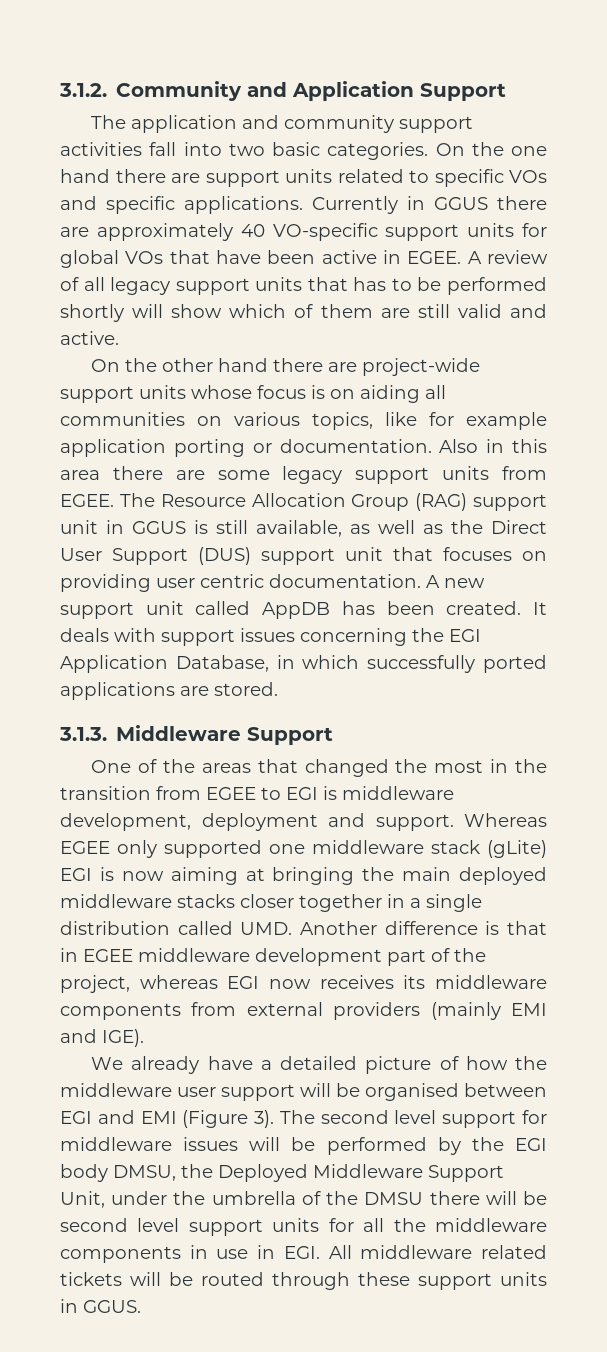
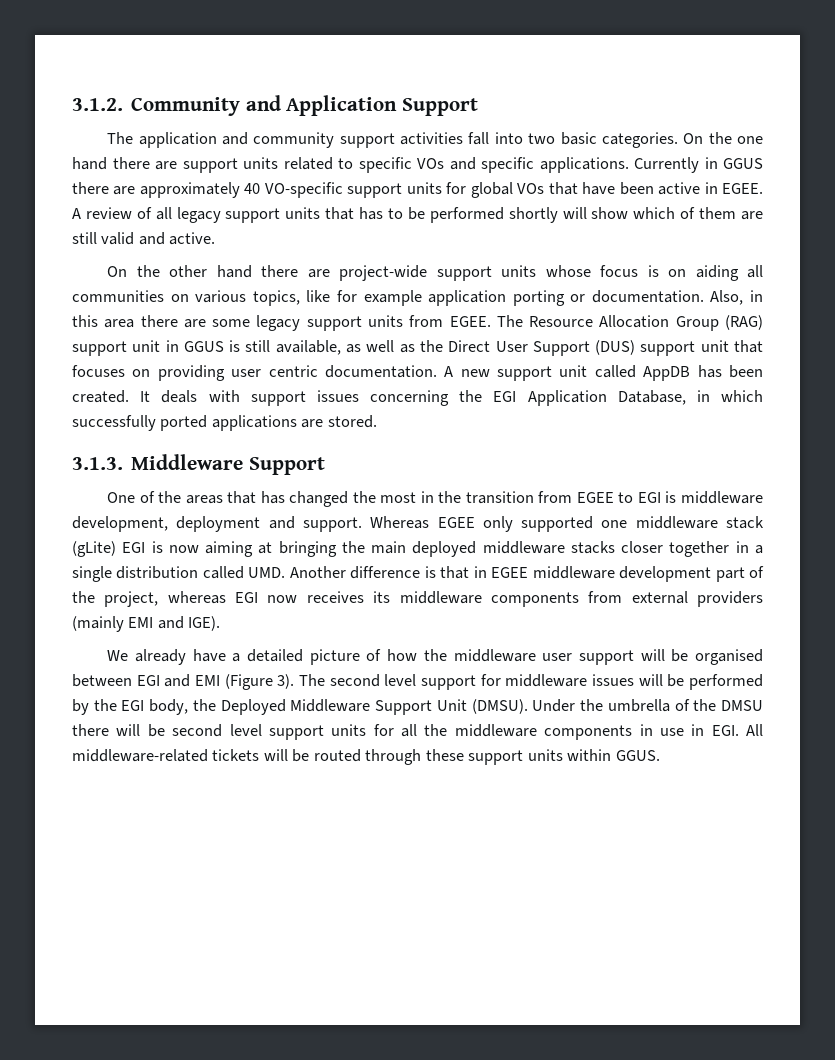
[439,439,479,453] Also -> [710,290,744,305] Also,
(298, 766) none -> [260,491,285,504] has
[60,1164,176,1182] body DMSU, -> [149,699,189,715] body,
[60,1191,168,1208] Unit, under -> [436,699,576,714] Unit (DMSU). Under
[360,1245,547,1259] middleware related -> [72,749,208,762] middleware-related
[60,1299,78,1313] in -> [567,749,612,761] within

